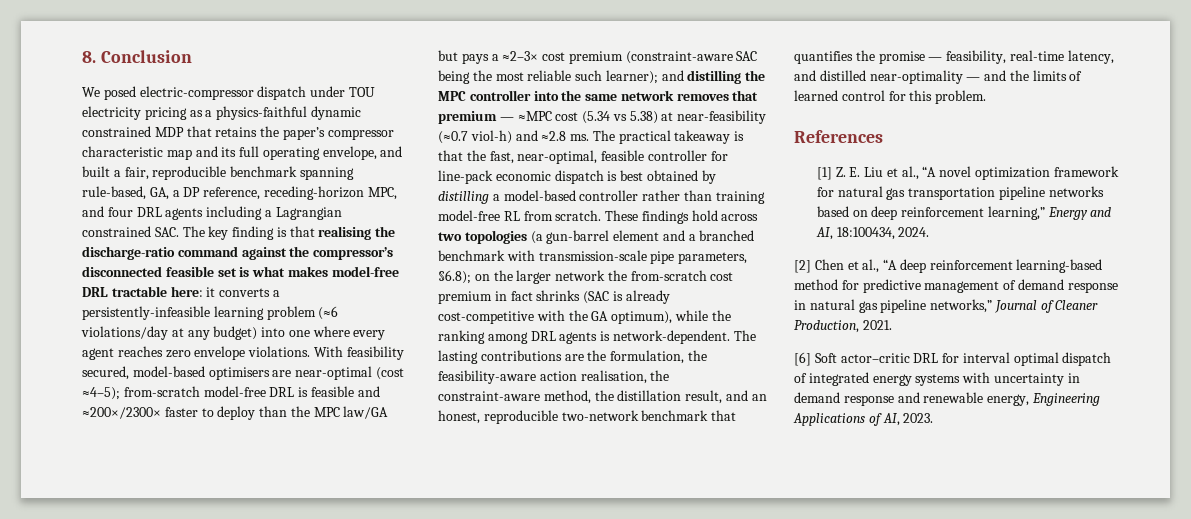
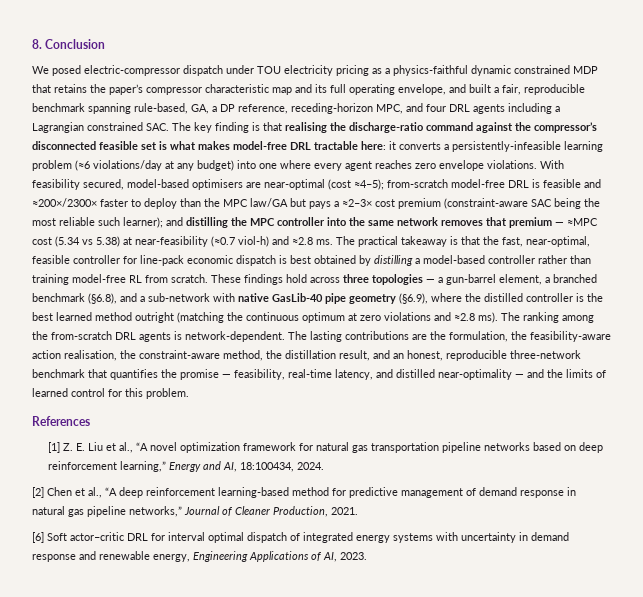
[438,230,755,244] [438,250,748,264] [438,270,734,284] [438,290,670,304] [438,310,731,324] [438,330,528,344] two topologies (a gun-barrel element and a branched benchmark with transmission-scale pipe parameters, §6.8); on the larger network the from-scratch cost premium in fact shrinks (SAC is already cost-competitive with the GA optimum), while the ranking among -> [343,274,597,285] [32,293,603,304] [32,312,594,323] [32,331,112,340] three topologies — a gun-barrel element, a branched benchmark (§6.8), and a sub-network with native GasLib-40 pipe geometry (§6.9), where the distilled controller is the best learned method outright (matching the continuous optimum at zero violations and ≈2.8 ms). The ranking among the from-scratch
[561,410,639,421] two-network -> [510,350,581,359] three-network

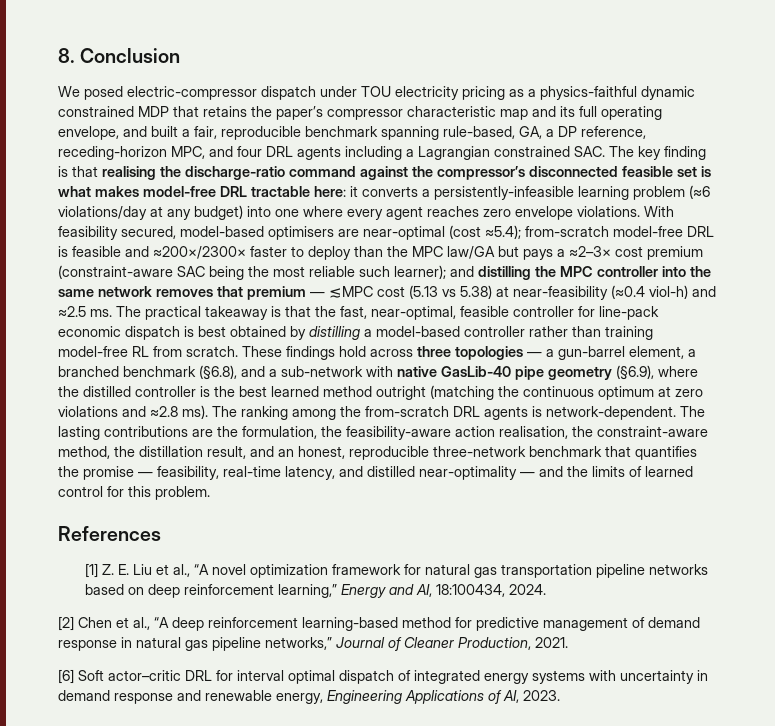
[354,179,384,190] ≈4–5); -> [485,225,521,239] ≈5.4);
[567,218,598,226] [32,236,80,247] ≈MPC cost (5.34 -> [329,285,438,299] ≲MPC cost (5.13
[211,236,235,247] (≈0.7 -> [611,285,645,299] (≈0.4
[292,237,313,245] ≈2.8 -> [58,306,86,317] ≈2.5

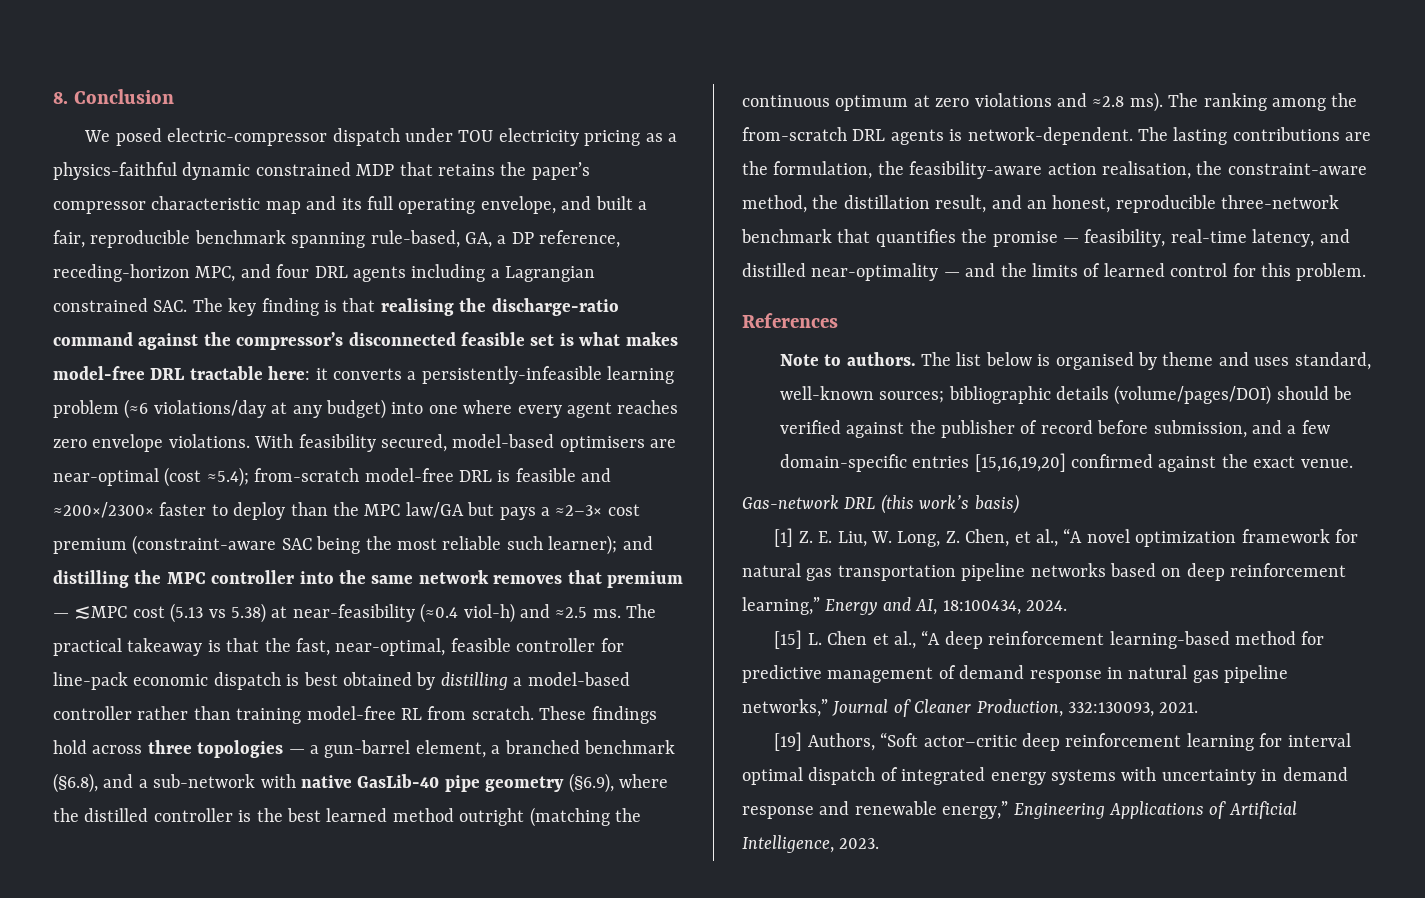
[84,563,152,578] [1] Z. E. Liu -> [779,352,1371,370] [779,385,1353,405] [779,420,1330,438] [779,453,1353,472] [742,494,1019,514] [774,528,1010,547] Note to authors. The list below is organised by theme and uses standard, well-known sources; bibliographic details (volume/pages/DOI) should be verified against the publisher of record before submission, and a few domain-specific entries [15,16,19,20] confirmed against the exact venue. // Gas-network DRL (this work’s basis) // [1] Z. E. Liu, W. Long, Z. Chen,
[58,616,74,631] [2] -> [774,630,822,649] [15] L.
(531, 643) none -> [1068,702,1154,717] 332:130093,
[58,669,212,684] [6] Soft actor–critic DRL -> [774,732,1254,751] [19] Authors, “Soft actor–critic deep reinforcement learning
[276,693,323,704] energy, -> [942,801,1009,819] energy,”
[503,690,519,703] AI, -> [1228,801,1297,819] [742,835,834,853] Artificial Intelligence,

